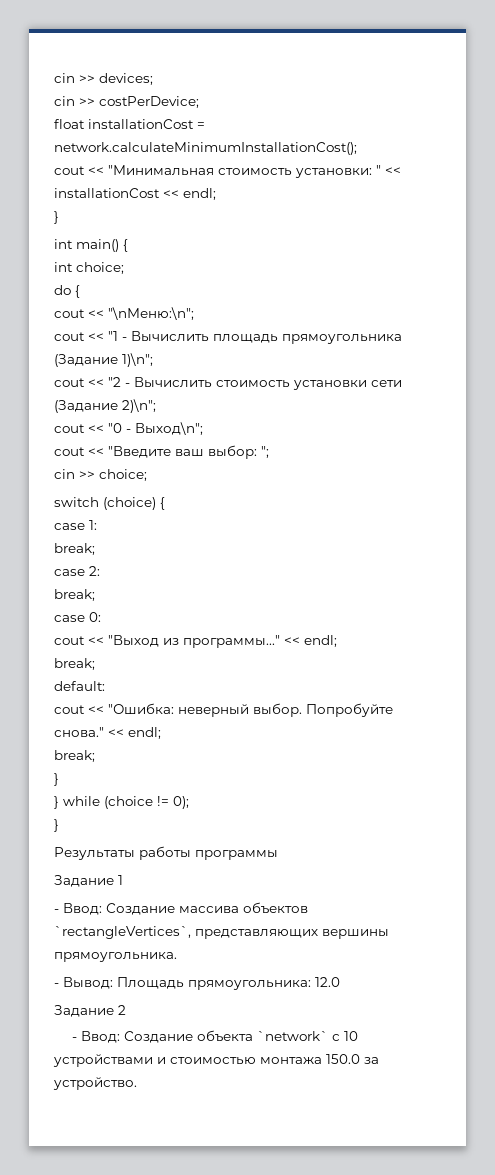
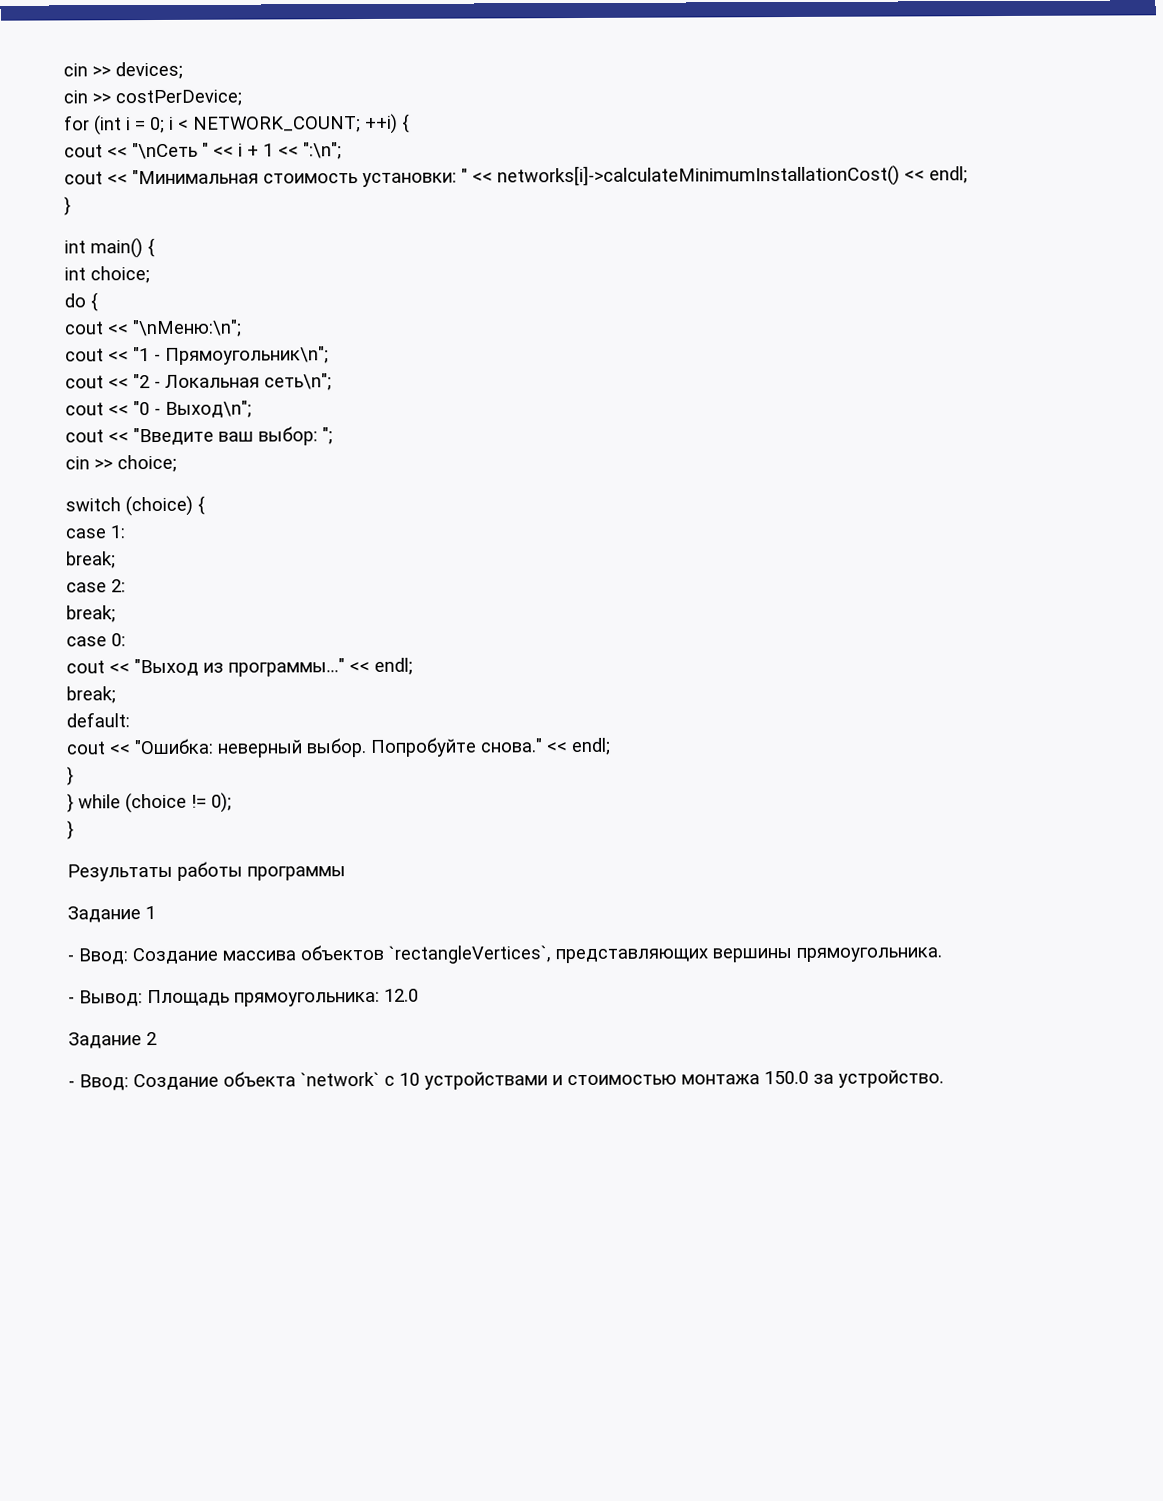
[54,119,205,129] [54,142,357,155] float installationCost = network.calculateMinimumInstallationCost(); -> [64,113,410,136] [64,142,342,160] for (int i = 0; i < NETWORK_COUNT; ++i) { // cout << "\nСеть " << i + 1 << ":\n";
[54,188,160,198] installationCost -> [497,164,900,188] networks[i]->calculateMinimumInstallationCost()
[131,331,402,344] [54,353,153,367] Вычислить площадь прямоугольника (Задание 1)\n"; -> [165,346,329,365] Прямоугольник\n";
[134,377,402,390] [54,399,156,413] Вычислить стоимость установки сети (Задание 2)\n"; -> [165,373,332,391] Локальная сеть\n";
[54,750,95,762] // break; -> (611, 746) none

